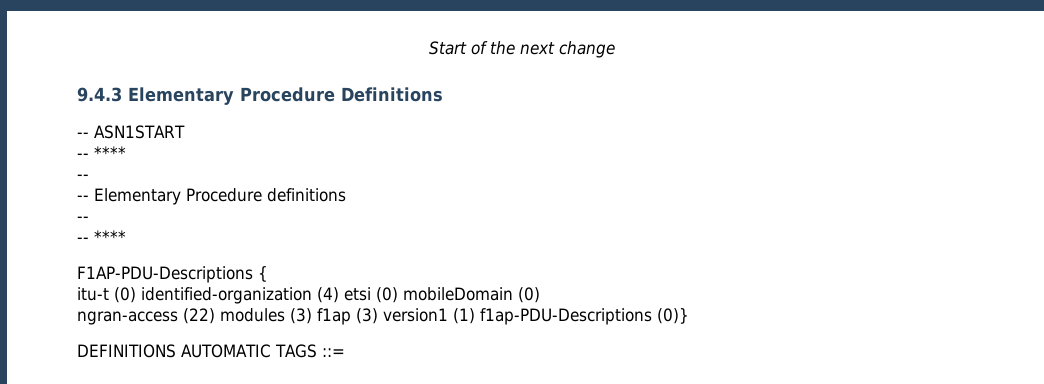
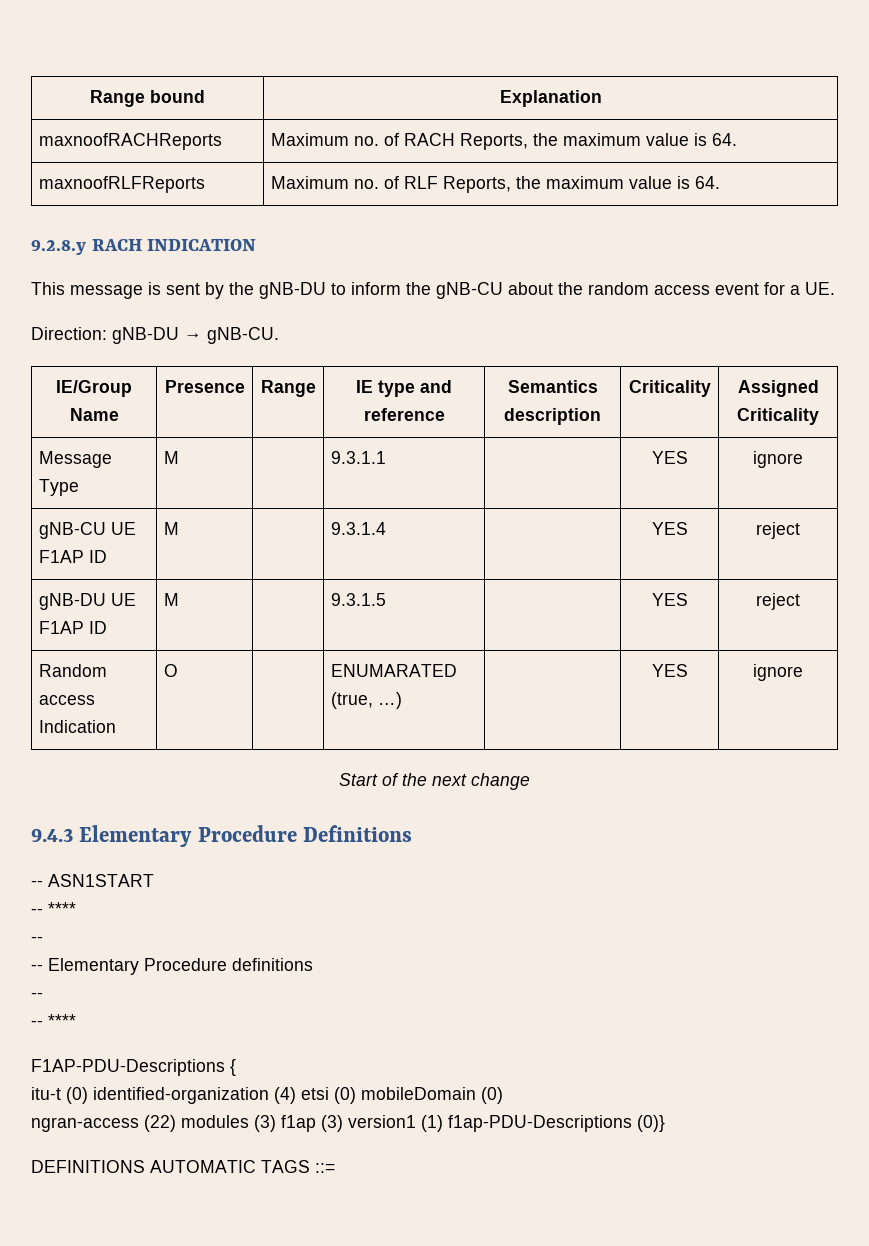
(429, 48) none -> [90,90,205,107] [499,90,602,107] [38,133,222,150] [270,133,737,150] [38,176,205,193] [270,176,720,193] [31,239,257,255] [31,282,835,299] [31,327,279,344] [56,380,132,397] [69,408,119,421] [164,380,245,393] [260,380,316,397] [356,380,452,397] [363,408,445,421] [507,380,598,393] [504,408,601,425] [628,380,711,397] [737,380,819,397] [737,408,819,425] [38,451,112,468] [38,479,79,496] [163,451,179,464] [330,451,386,464] [651,451,688,464] [753,451,803,468] [38,522,136,539] [38,550,107,563] [163,522,179,535] [330,522,386,535] [651,522,688,535] [756,522,800,539] [38,593,136,610] [38,621,107,634] [163,593,179,606] [330,593,386,606] [651,593,688,606] [756,593,800,610] [38,664,107,677] [38,695,95,705] [38,720,116,733] [163,664,178,677] [330,664,457,677] [330,692,402,709] [651,664,688,677] [753,664,803,681] Range bound | Explanation // maxnoofRACHReports | Maximum no. of RACH Reports, the maximum value is 64. // maxnoofRLFReports | Maximum no. of RLF Reports, the maximum value is 64. // 9.2.8.y RACH INDICATION // This message is sent by the gNB-DU to inform the gNB-CU about the random access event for a UE. // Direction: gNB-DU → gNB-CU. // IE/Group Name | Presence | Range | IE type and reference | Semantics description | Criticality | Assigned Criticality // Message Type | M | | 9.3.1.1 | | YES | ignore // gNB-CU UE F1AP ID | M | | 9.3.1.4 | | YES | reject // gNB-DU UE F1AP ID | M | | 9.3.1.5 | | YES | reject // Random access Indication | O | | ENUMARATED (true, …) | | YES | ignore //

